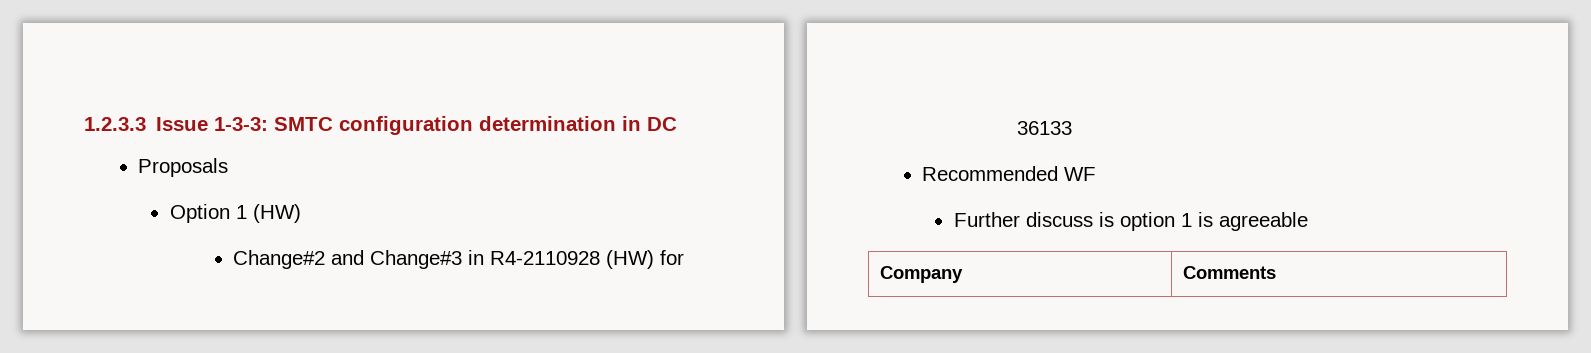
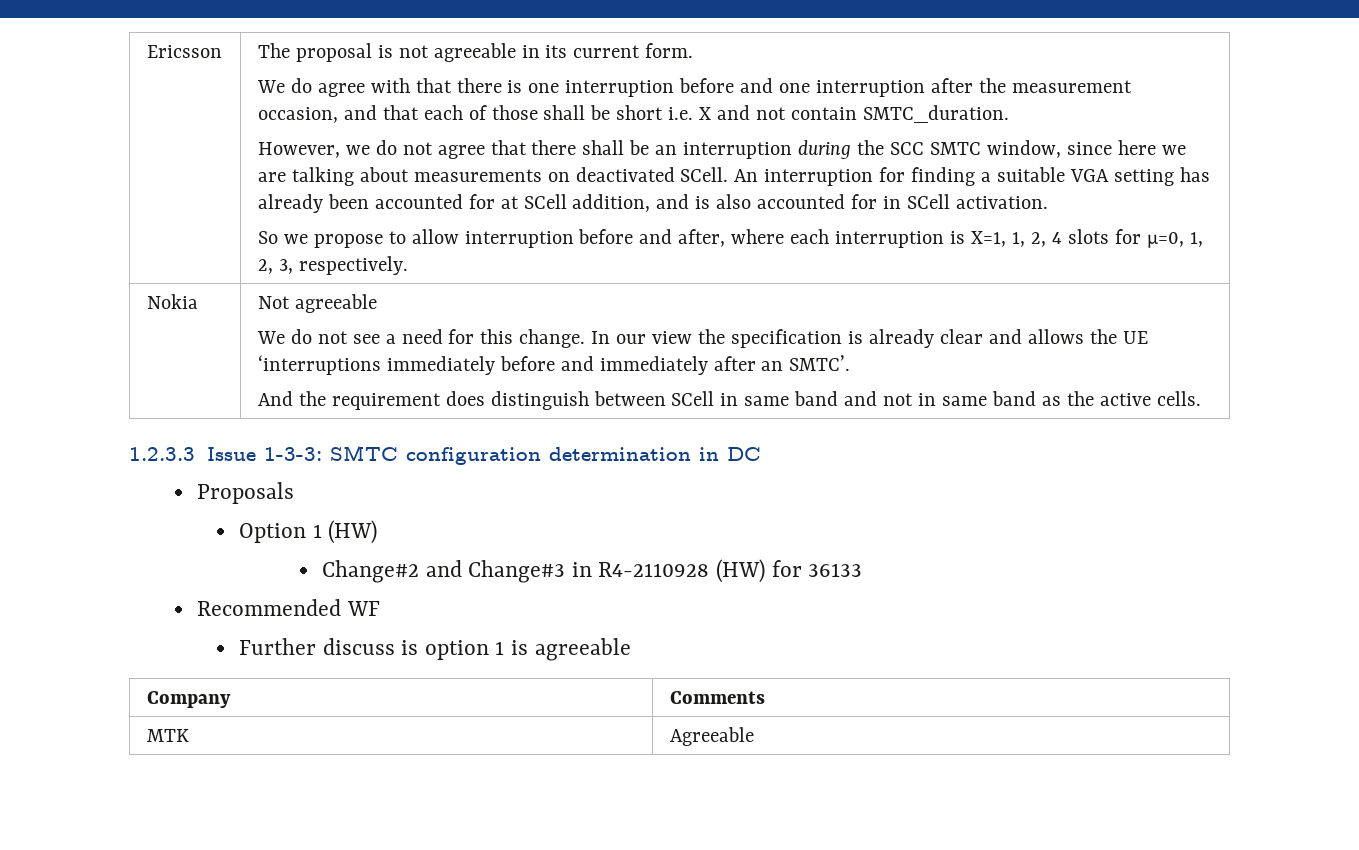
(84, 124) none -> [146,45,222,58] [257,43,694,62] [256,78,1132,97] [257,105,1009,123] [257,140,1186,159] [257,167,1210,186] [257,194,1048,213] [257,229,1203,248] [257,256,408,275] [146,294,198,309] [257,294,377,313] [256,329,1148,348] [257,355,851,375] [257,391,1201,410] Ericsson | The proposal is not agreeable in its current form. // We do agree with that there is one interruption before and one interruption after the measurement occasion, and that each of those shall be short i.e. X and not contain SMTC_duration. // However, we do not agree that there shall be an interruption during the SCC SMTC window, since here we are talking about measurements on deactivated SCell. An interruption for finding a suitable VGA setting has already been accounted for at SCell addition, and is also accounted for in SCell activation. // So we propose to allow interruption before and after, where each interruption is X=1, 1, 2, 4 slots for µ=0, 1, 2, 3, respectively. // Nokia | Not agreeable // We do not see a need for this change. In our view the specification is already clear and allows the UE ‘interruptions immediately before and immediately after an SMTC’. // And the requirement does distinguish between SCell in same band and not in same band as the active cells. //
(1277, 272) none -> [146,729,189,742] [669,727,754,746] // MTK | Agreeable

